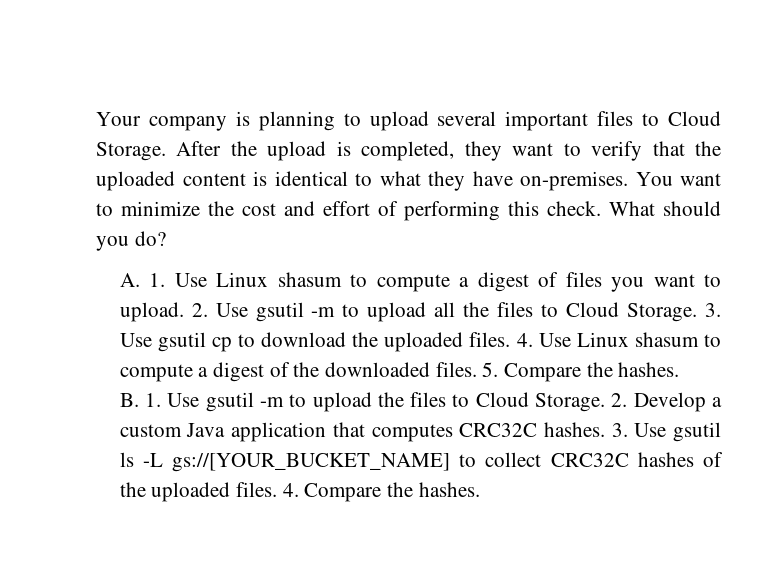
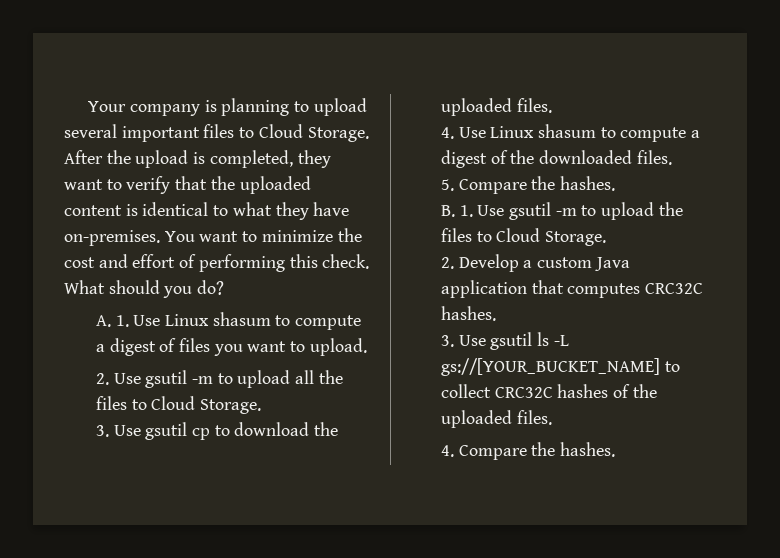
(184, 312) none -> (367, 347) //
(698, 312) none -> (262, 406) //
(511, 339) none -> (552, 105) //
(477, 369) none -> (672, 157) //
(606, 402) none -> (607, 238) //
(605, 429) none -> (496, 313) //
(278, 489) none -> (552, 417) //

